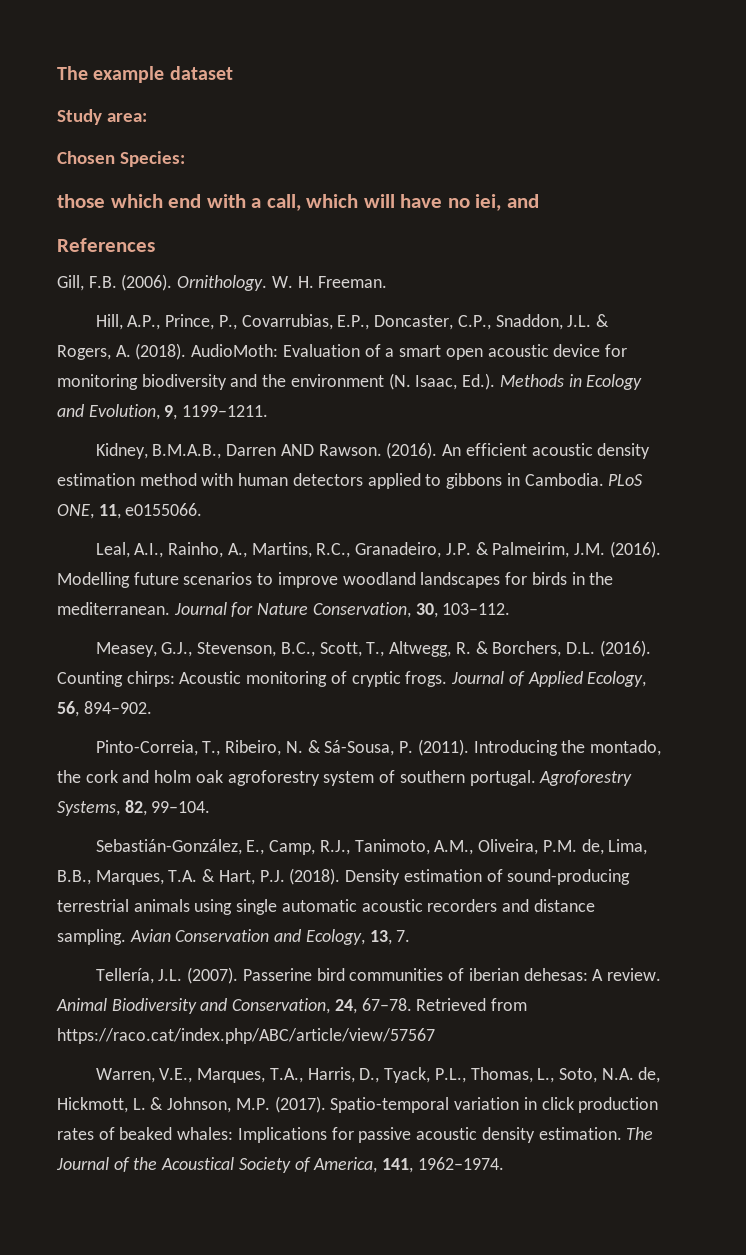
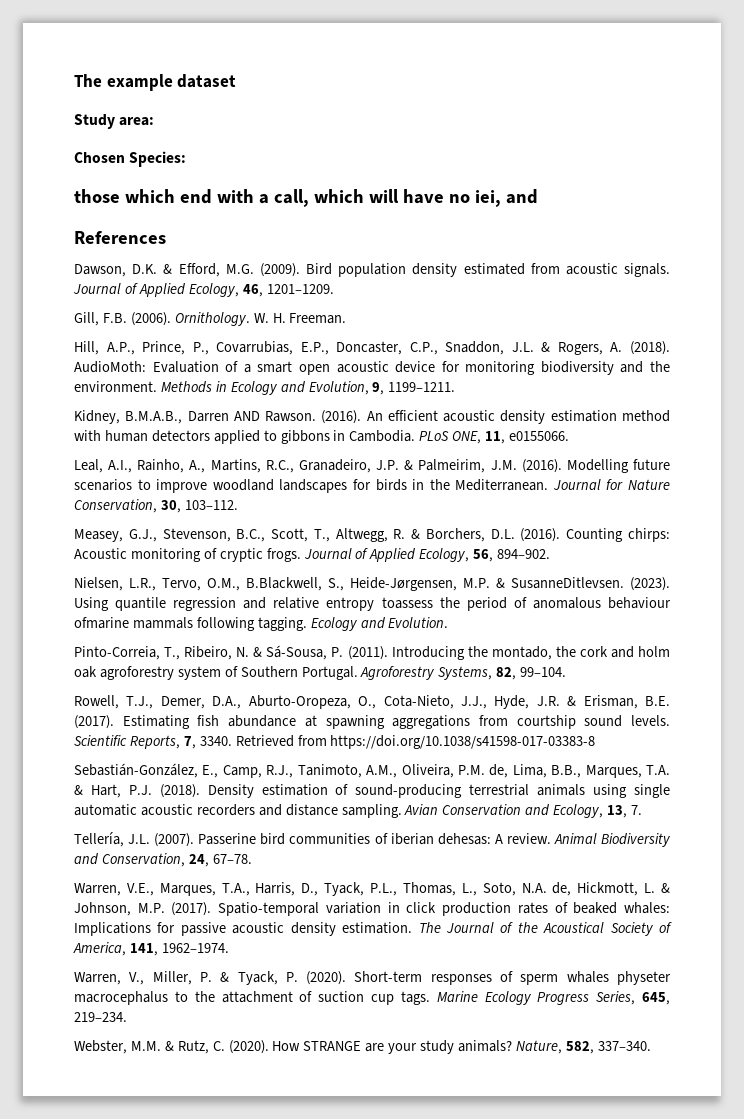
(155, 245) none -> [74,263,671,277] [73,283,334,297] // Dawson, D.K. & Efford, M.G. (2009). Bird population density estimated from acoustic signals. Journal of Applied Ecology, 46, 1201–1209.
[290,373,496,390] environment (N. Isaac, Ed.). -> [74,381,157,392] environment.
[57,602,170,615] mediterranean. -> [455,479,549,491] Mediterranean.
(152, 707) none -> [74,577,670,591] [74,597,671,611] [74,617,449,631] // Nielsen, L.R., Tervo, O.M., B.Blackwell, S., Heide-Jørgensen, M.P. & SusanneDitlevsen. (2023). Using quantile regression and relative entropy toassess the period of anomalous behaviour ofmarine mammals following tagging. Ecology and Evolution.
[399,770,536,786] southern portugal. -> [240,666,358,680] Southern Portugal.
(211, 807) none -> [74,695,671,709] [74,715,670,729] [74,735,596,749] // Rowell, T.J., Demer, D.A., Aburto-Oropeza, O., Cota-Nieto, J.J., Hyde, J.R. & Erisman, B.E. (2017). Estimating fish abundance at spawning aggregations from courtship sound levels. Scientific Reports, 7, 3340. Retrieved from https://doi.org/10.1038/s41598-017-03383-8
[416,998,528,1011] [57,1028,435,1044] Retrieved from https://raco.cat/index.php/ABC/article/view/57567 -> (252, 859) none
(504, 1163) none -> [74,971,672,985] [74,991,670,1005] [74,1012,127,1022] [74,1040,651,1054] // Warren, V., Miller, P. & Tyack, P. (2020). Short-term responses of sperm whales physeter macrocephalus to the attachment of suction cup tags. Marine Ecology Progress Series, 645, 219–234. // Webster, M.M. & Rutz, C. (2020). How STRANGE are your study animals? Nature, 582, 337–340.

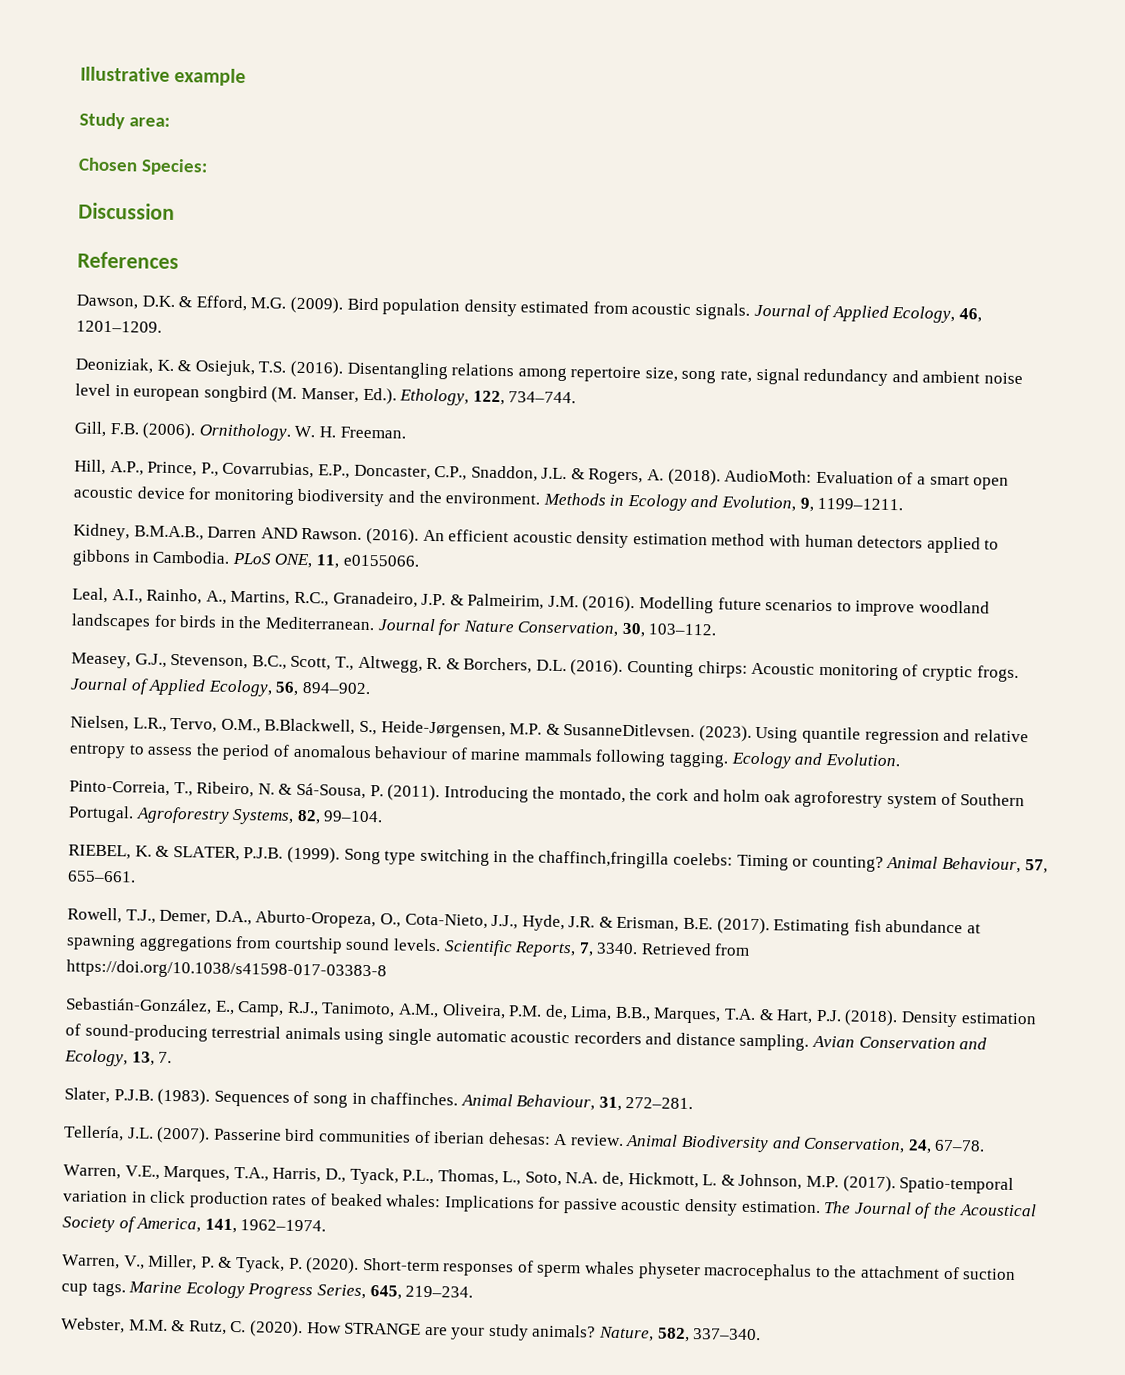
[74,74,102,87] The -> [80,66,170,82] Illustrative
[177,74,237,88] dataset -> (247, 77) none
[74,189,538,207] those which end with a call, which will have no iei, and -> [78,202,175,220] Discussion
(334, 289) none -> [75,357,1024,386] [75,383,577,406] // Deoniziak, K. & Osiejuk, T.S. (2016). Disentangling relations among repertoire size, song rate, signal redundancy and ambient noise level in european songbird (M. Manser, Ed.). Ethology, 122, 734–744.
[381,597,433,609] toassess -> [128,744,194,756] to assess
[74,617,129,629] ofmarine -> [450,747,522,761] of marine
(567, 672) none -> [68,844,1048,874] [67,870,136,883] // RIEBEL, K. & SLATER, P.J.B. (1999). Song type switching in the chaffinch,fringilla coelebs: Timing or counting? Animal Behaviour, 57, 655–661.
(643, 810) none -> [64,1087,694,1111] // Slater, P.J.B. (1983). Sequences of song in chaffinches. Animal Behaviour, 31, 272–281.

